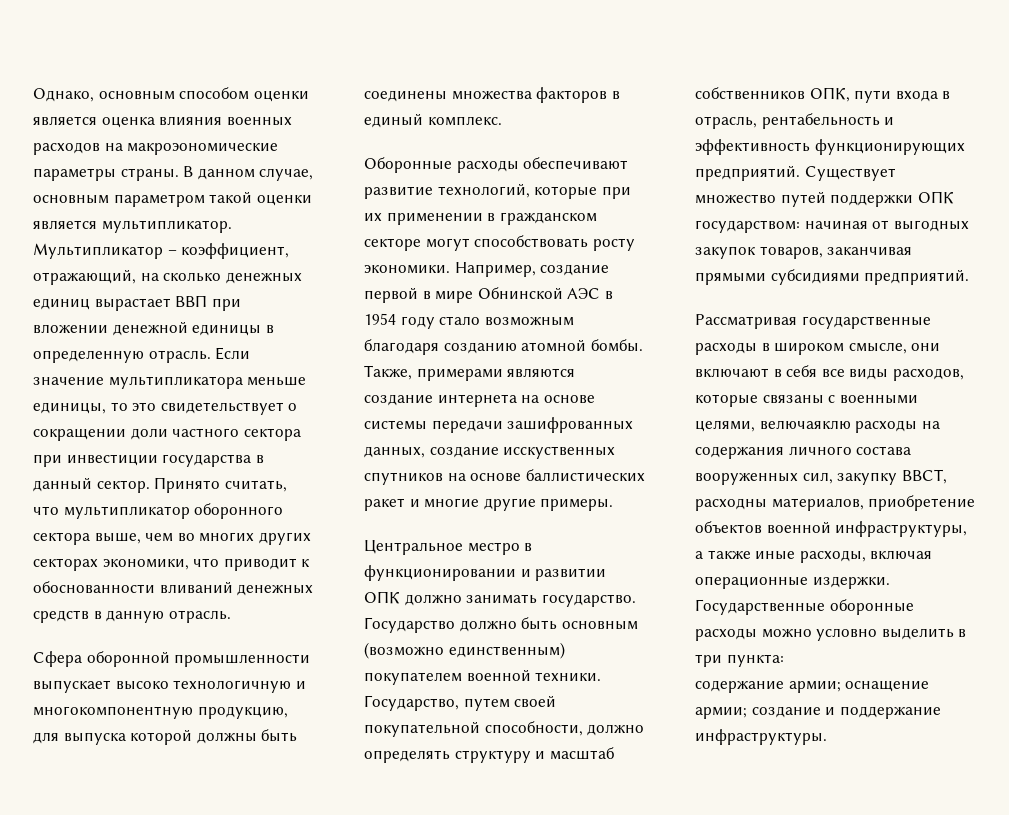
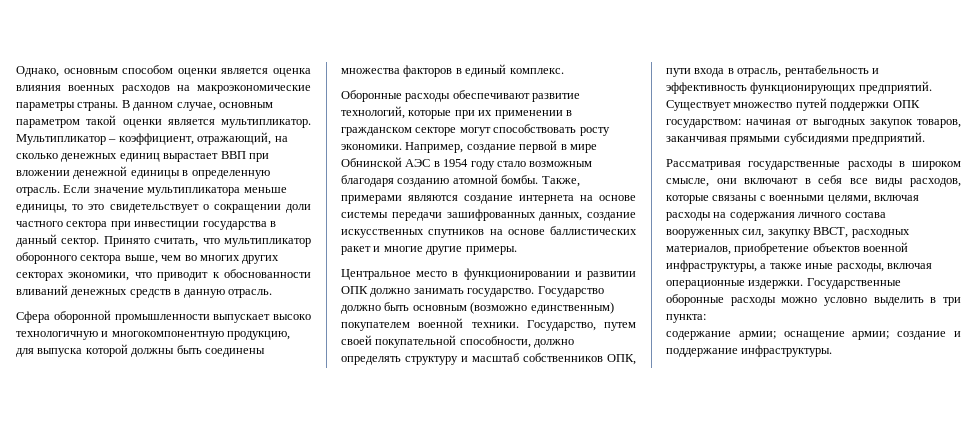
[127,143,279,155] макроэономические -> [197,85,311,94] макроэкономические
[503,446,616,459] исскуственных -> [341,229,424,238] искусственных
[467,542,520,555] местро -> [416,271,448,277] место
[759,420,851,430] велючаяклю -> [873,195,919,201] включая
[695,498,767,511] расходны -> [851,229,910,238] расходных

